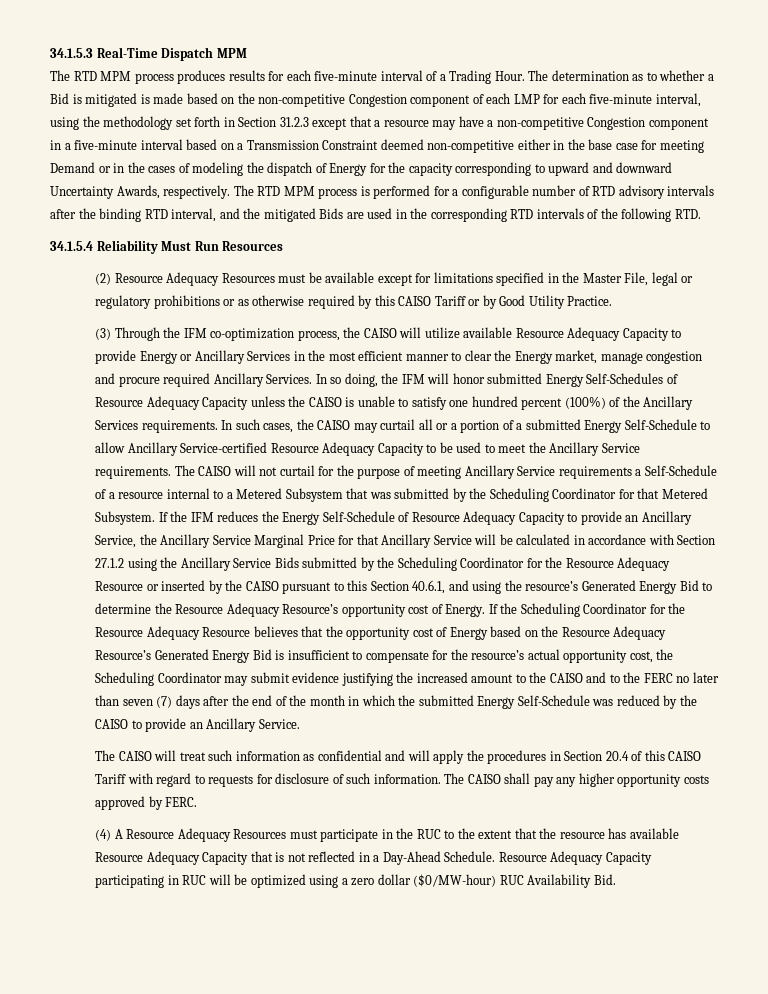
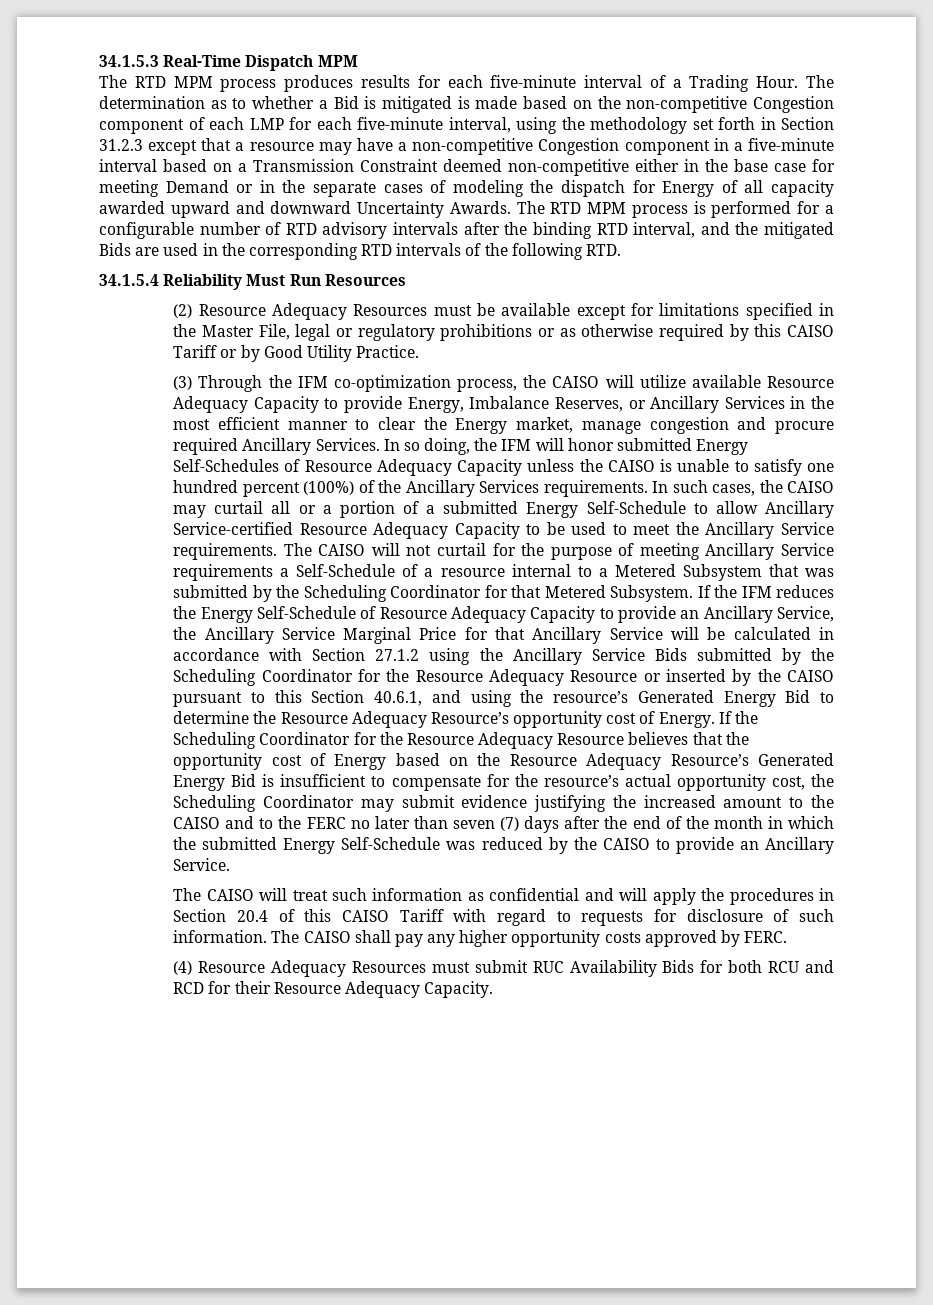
(145, 167) none -> [313,182,376,197] separate
[315,162,545,176] of Energy for the capacity corresponding to -> [632,180,835,197] [99,201,165,214] for Energy of all capacity awarded
[116,185,231,199] Awards, respectively. -> [449,201,511,214] Awards.
[139,351,178,364] Energy -> [407,396,623,413] Energy, Imbalance Reserves,
[114,828,679,842] [95,851,652,865] [95,874,616,888] A Resource Adequacy Resources must participate in the RUC to the extent that the resource has available Resource Adequacy Capacity that is not reflected in a Day-Ahead Schedule. Resource Adequacy Capacity participating in RUC will be optimized using a zero dollar ($0/MW-hour) RUC Availability Bid. -> [198,960,834,977] [173,981,494,998] Resource Adequacy Resources must submit RUC Availability Bids for both RCU and RCD for their Resource Adequacy Capacity.

